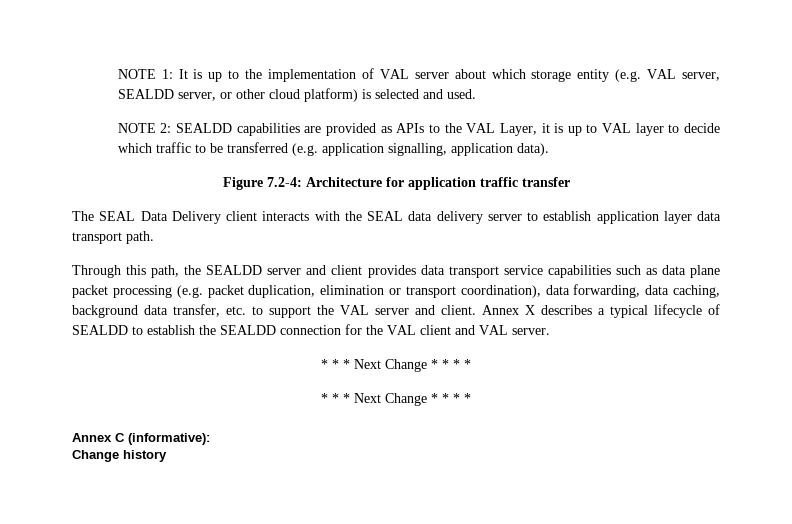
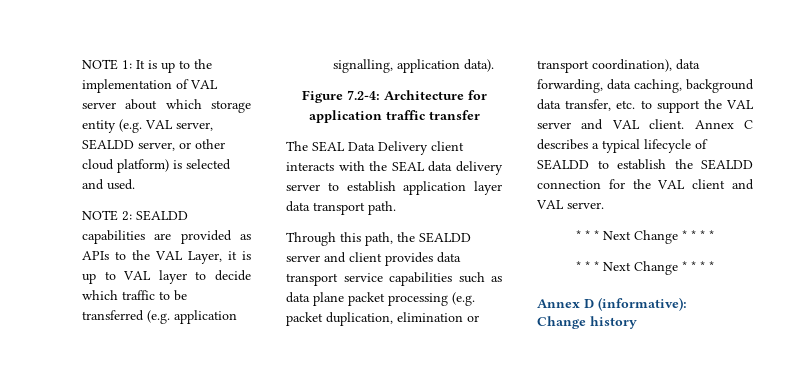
(435, 310) none -> [611,120,640,129] VAL
[525,305,535,315] X -> [744,120,753,129] C
[115,433,125,442] C -> [584,299,594,308] D

